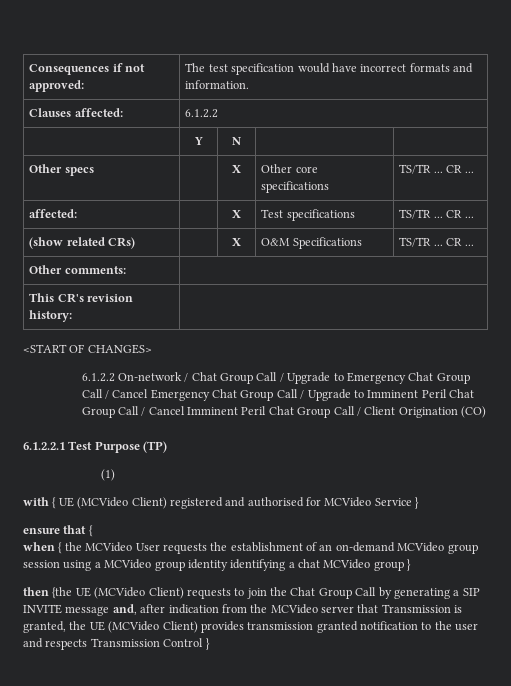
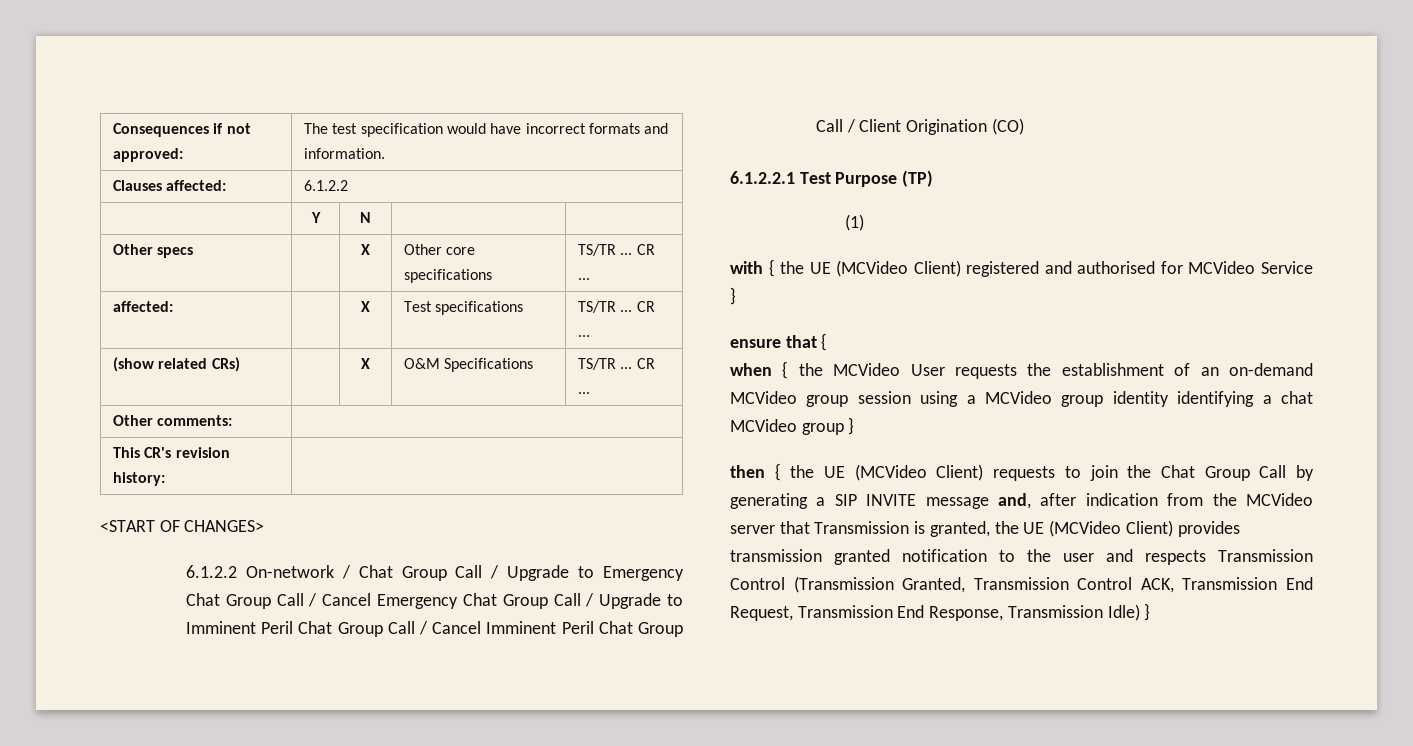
(57, 503) none -> [780,261,805,274] the
[52,587,73,599] {the -> [774,463,815,481] { the
(204, 642) none -> [793,576,1313,593] [730,604,1140,621] (Transmission Granted, Transmission Control ACK, Transmission End Request, Transmission End Response, Transmission Idle)

